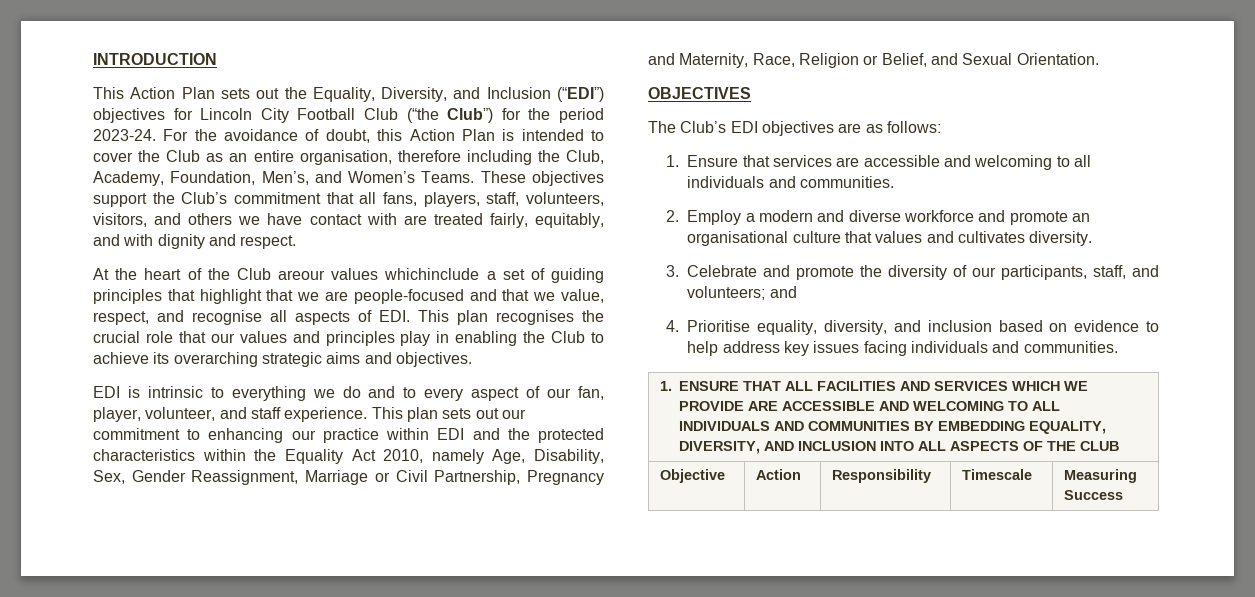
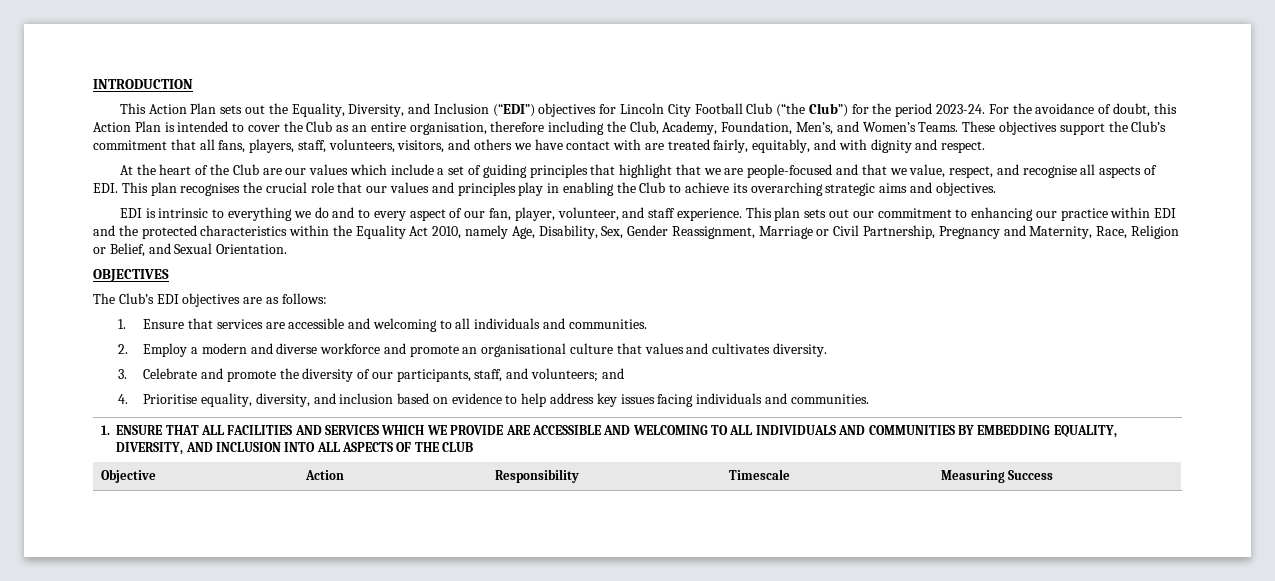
[278,268,480,280] areour values whichinclude -> [262,164,434,175] are our values which include

